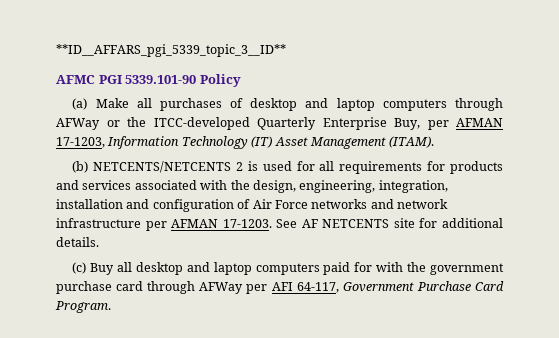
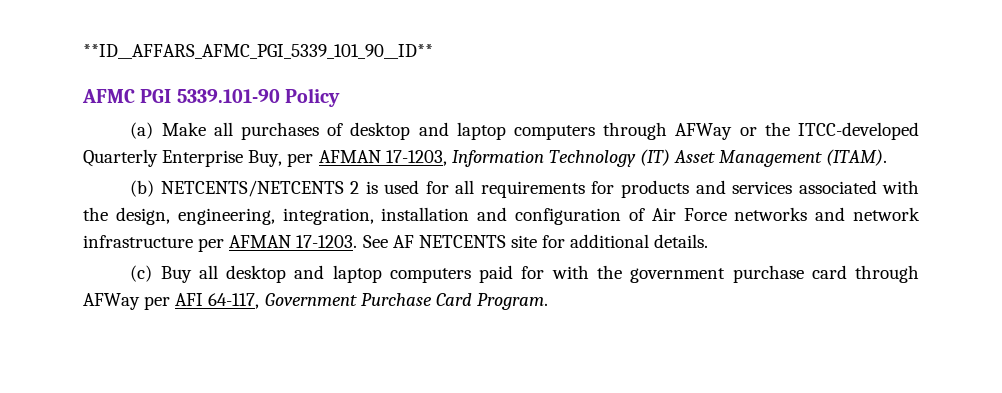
[56,44,286,57] **ID__AFFARS_pgi_5339_topic_3__ID** -> [83,44,433,59] **ID__AFFARS_AFMC_PGI_5339_101_90__ID**

